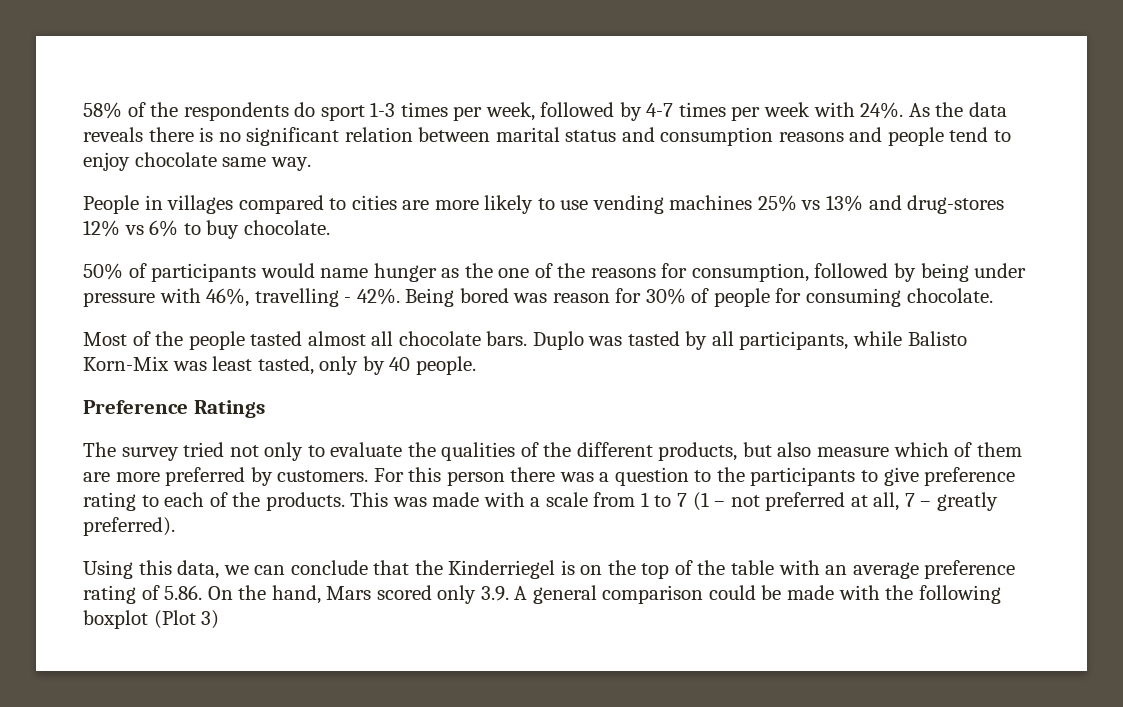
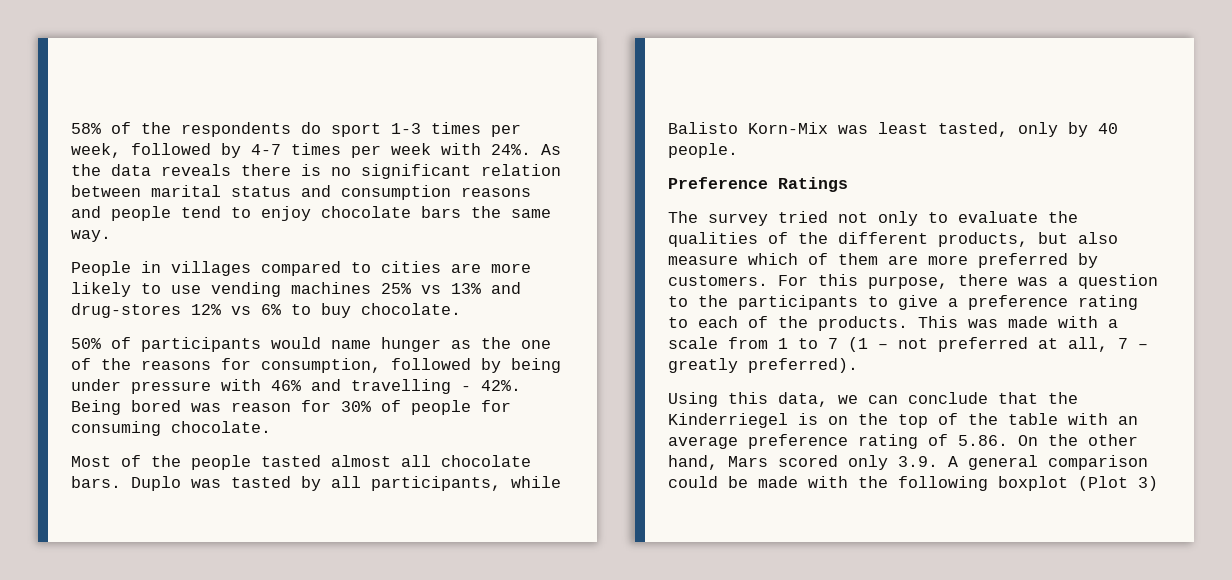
(217, 159) none -> [421,206,501,218] bars the
[206,288,250,307] 46%, -> [271,379,341,391] 46% and
[446,471,505,486] person -> [868,276,948,289] purpose,
(919, 476) none -> [948,298,958,307] a
(267, 592) none -> [1088,434,1138,446] other

